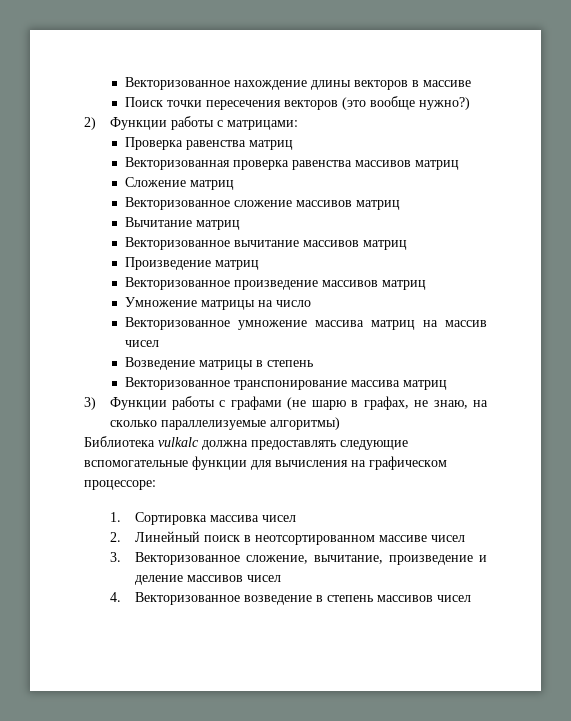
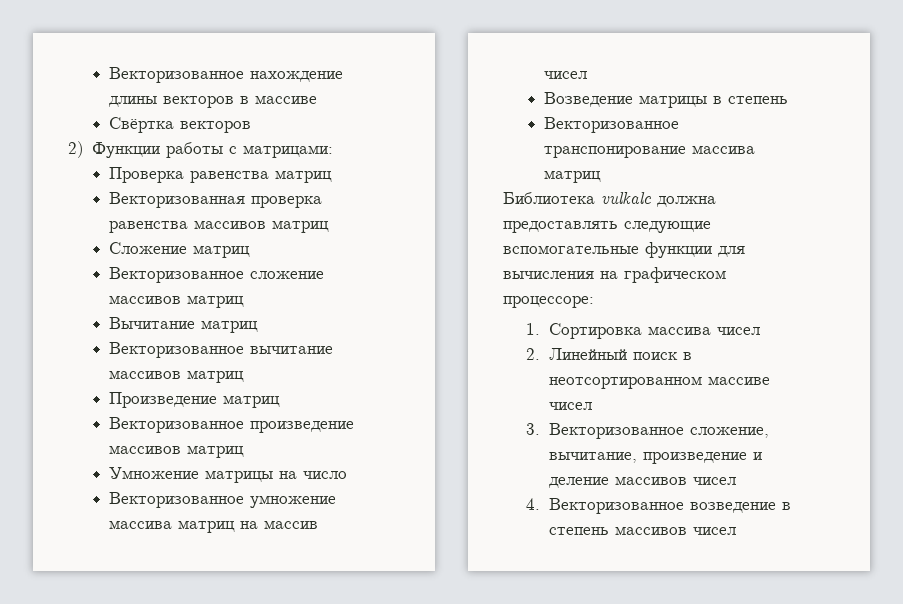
[124,96,470,110] Поиск точки пересечения векторов (это вообще нужно?) -> [108,117,251,133] Свёртка векторов
[84,396,488,410] [109,417,340,430] // 3) Функции работы с графами (не шарю в графах, не знаю, на сколько параллелизуемые алгоритмы) -> (601, 176) none

